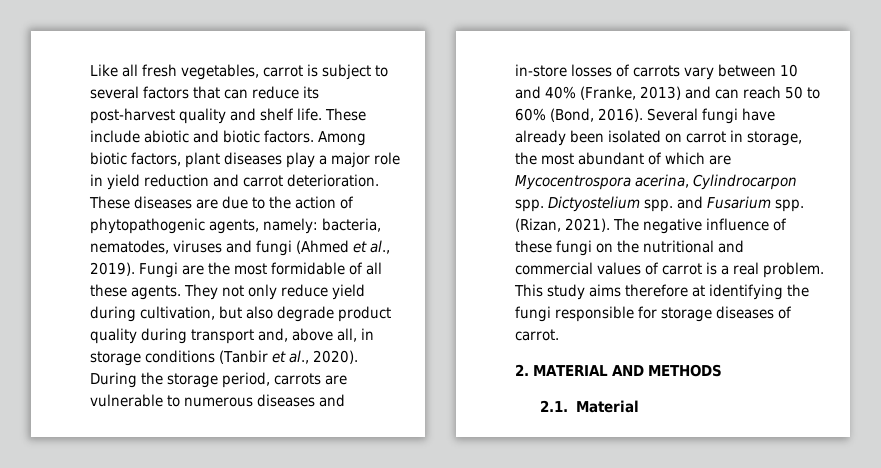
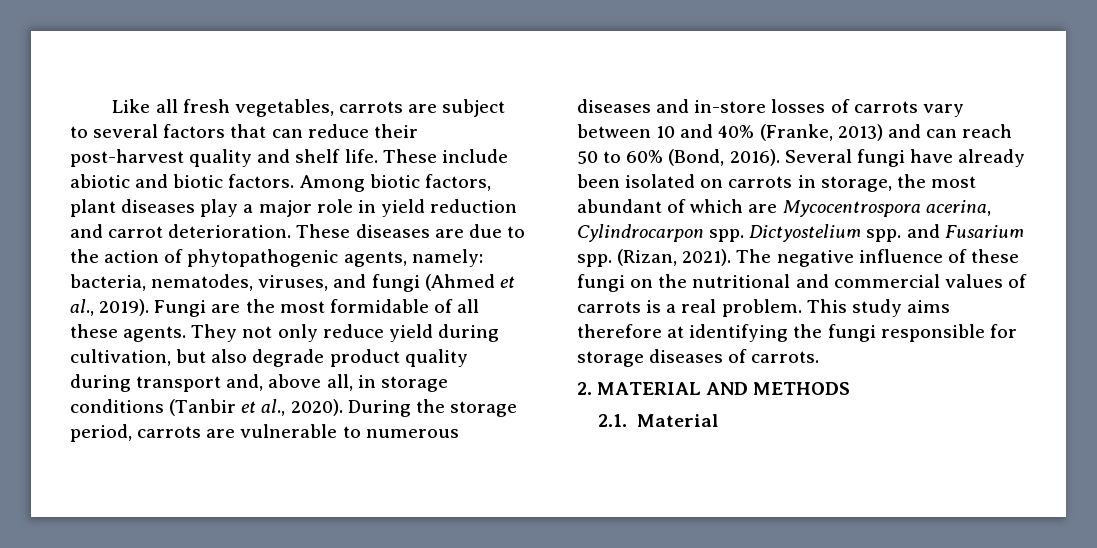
[263,64,318,77] carrot is -> [338,101,438,113] carrots are
[303,86,319,99] its -> [373,124,418,138] their
[173,240,222,253] viruses -> [258,275,329,291] viruses,
[686,131,726,143] carrot -> [728,176,793,188] carrots
[662,263,702,275] carrot -> [577,301,641,313] carrots
[515,329,559,341] carrot. -> [751,351,820,363] carrots.

